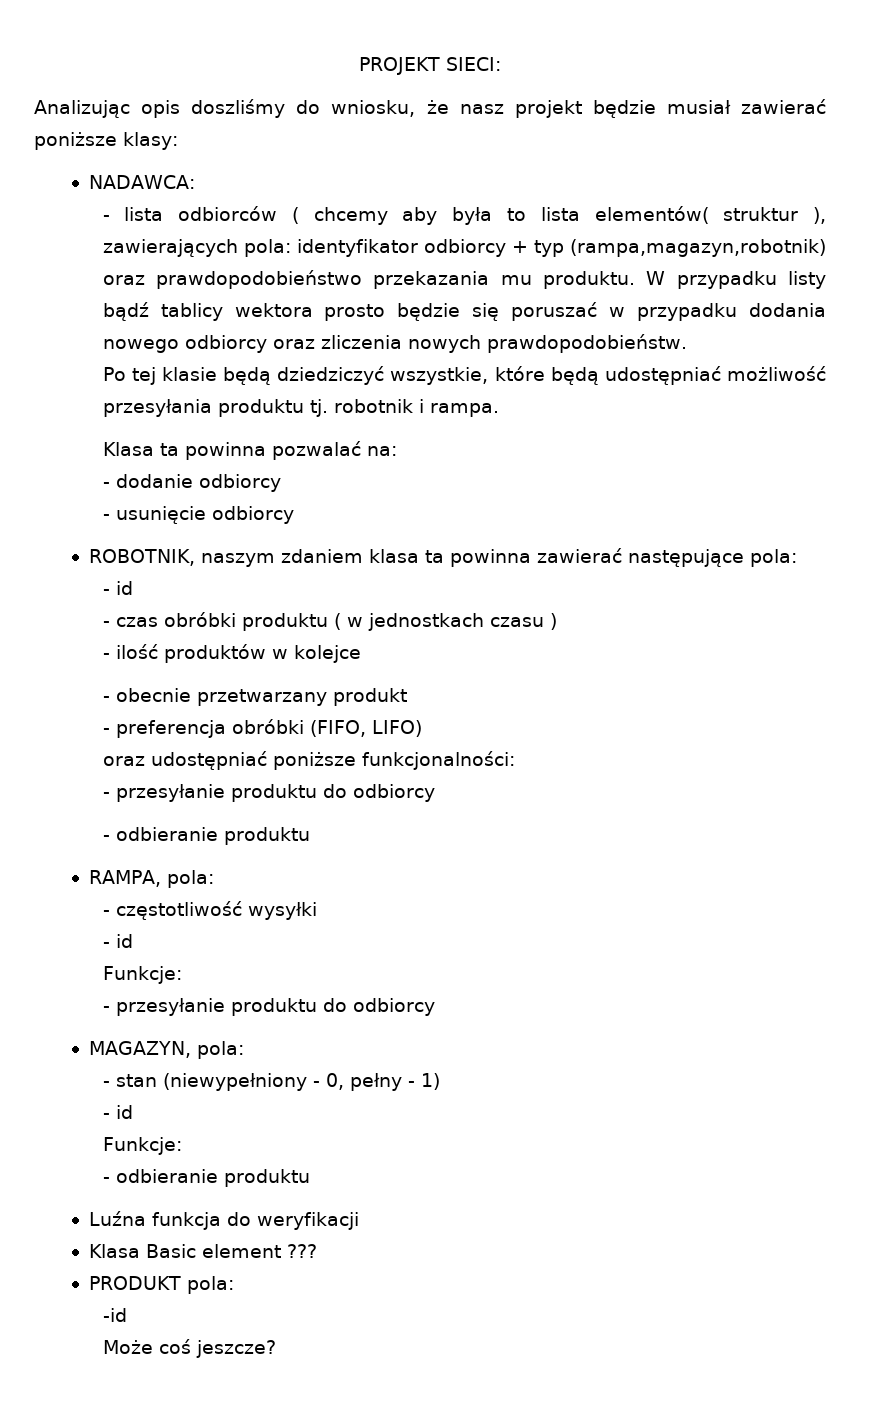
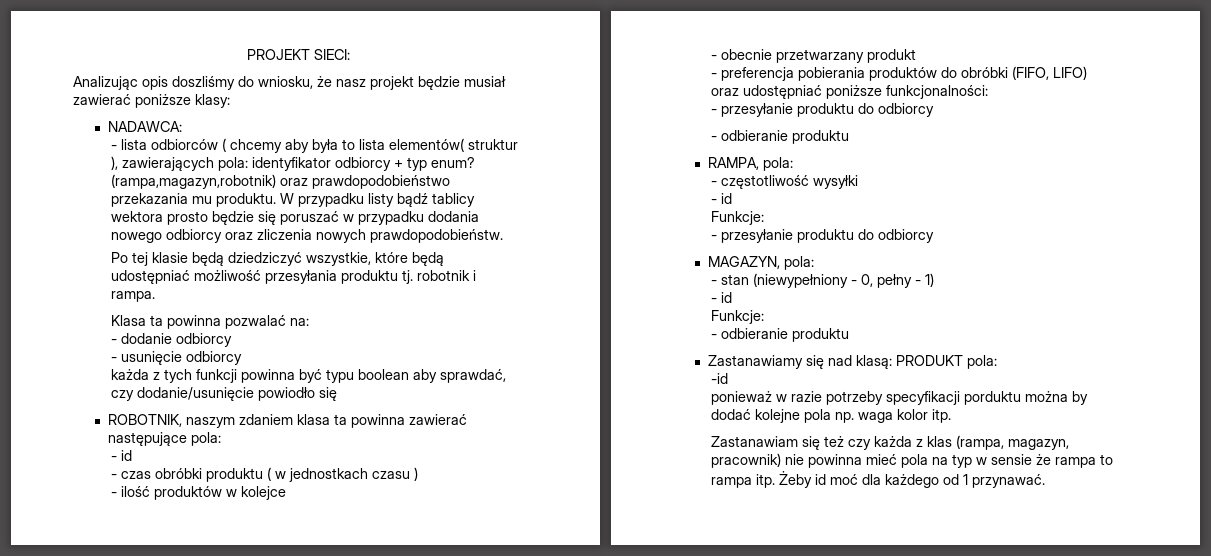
(564, 248) none -> [431,157,476,168] enum?
(294, 515) none -> [111,369,507,383] [111,387,338,401] // każda z tych funkcji powinna być typu boolean aby sprawdać, czy dodanie/usunięcie powiodło się
(226, 729) none -> [798,67,958,81] pobierania produktów do
[89,1211,360,1230] [89,1244,318,1258] [89,1276,235,1294] [102,1308,127,1322] [102,1339,276,1358] Luźna funkcja do weryfikacji // Klasa Basic element ??? // PRODUKT pola: // -id // Może coś jeszcze? -> [707,355,997,369] [711,373,729,384] [711,391,1089,405] [711,409,952,423] [711,435,1070,450] [711,453,1114,468] [711,471,1046,488] Zastanawiamy się nad klasą: PRODUKT pola: // -id // ponieważ w razie potrzeby specyfikacji porduktu można by dodać kolejne pola np. waga kolor itp. // Zastanawiam się też czy każda z klas (rampa, magazyn, pracownik) nie powinna mieć pola na typ w sensie że rampa to rampa itp. Żeby id moć dla każdego od 1 przynawać.

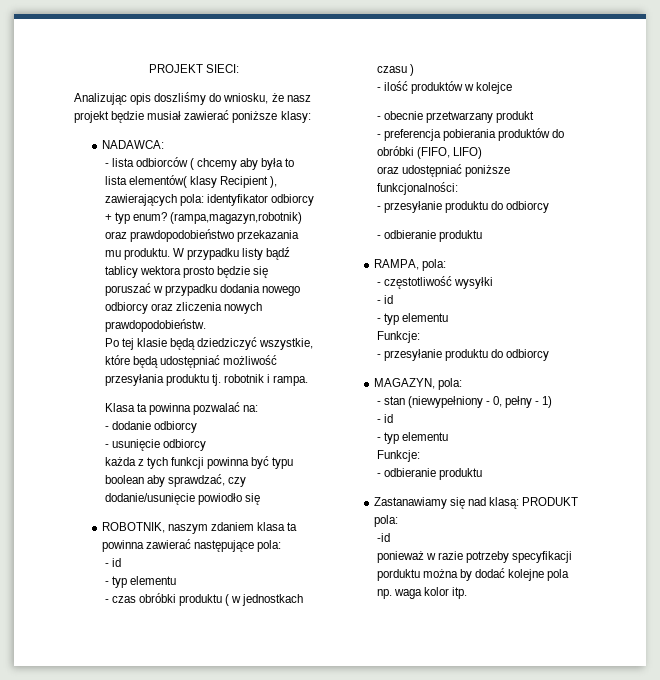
[468,139,519,150] struktur -> [189,176,268,188] klasy Recipient
[440,369,507,383] sprawdać, -> [167,474,225,487] sprawdzać,
(133, 455) none -> [104,576,176,588] // - typ elementu
(733, 198) none -> [376,313,448,325] // - typ elementu
(733, 297) none -> [376,432,448,444] // - typ elementu
[711,435,1070,450] [711,453,1114,468] [711,471,1046,488] // Zastanawiam się też czy każda z klas (rampa, magazyn, pracownik) nie powinna mieć pola na typ w sensie że rampa to rampa itp. Żeby id moć dla każdego od 1 przynawać. -> (467, 593) none

